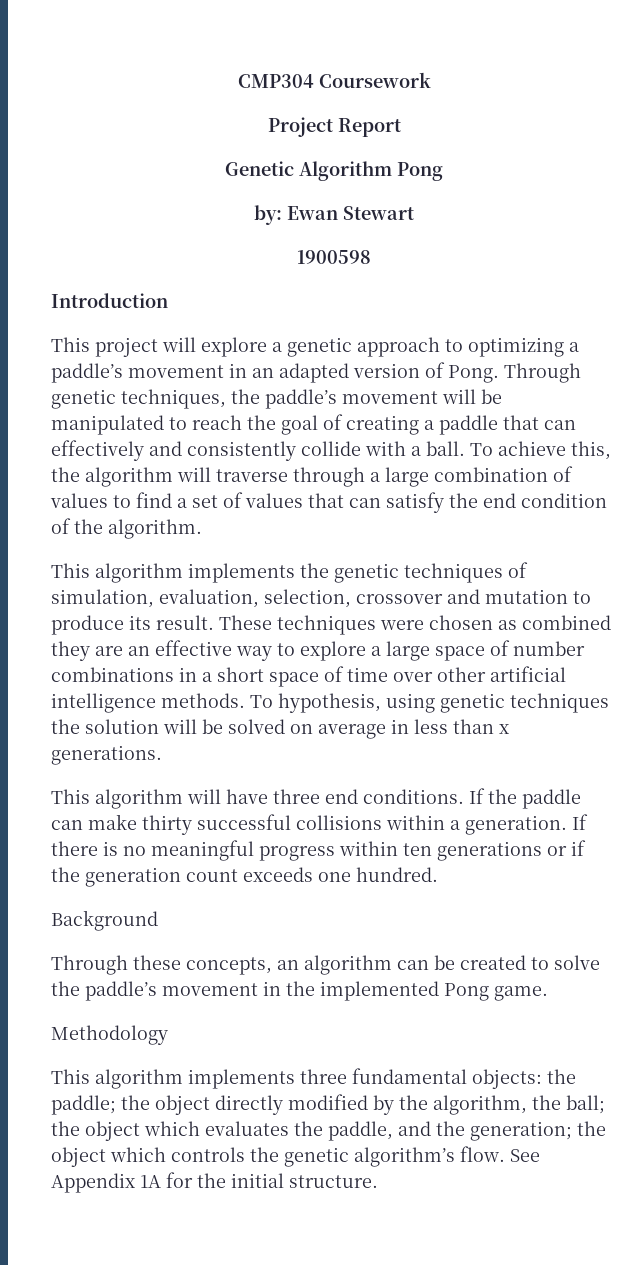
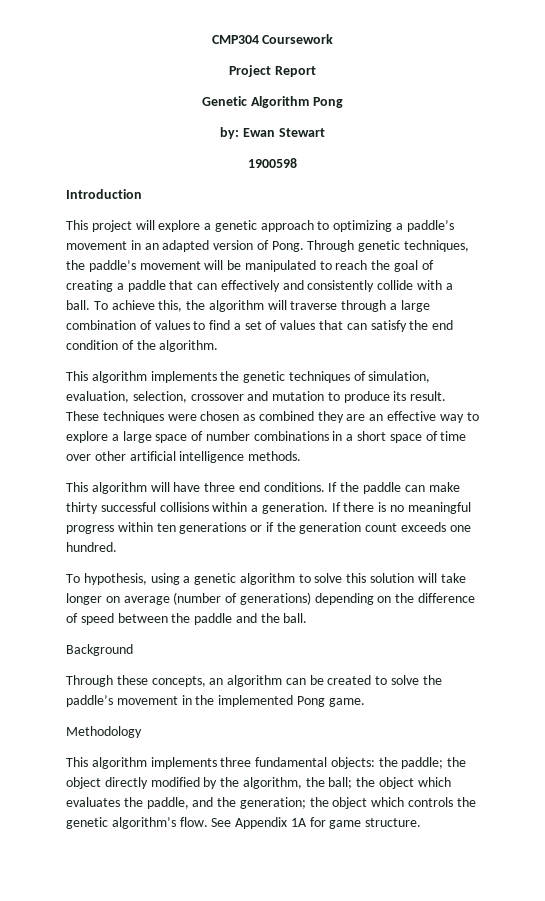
[250,693,609,713] [51,719,509,739] [51,745,162,765] To hypothesis, using genetic techniques the solution will be solved on average in less than x generations. -> (302, 456) none
(438, 874) none -> [66,573,466,585] [66,592,476,605] [66,613,308,625] // To hypothesis, using a genetic algorithm to solve this solution will take longer on average (number of generations) depending on the difference of speed between the paddle and the ball.
[197,1173,284,1188] the initial -> [329,820,362,829] game

